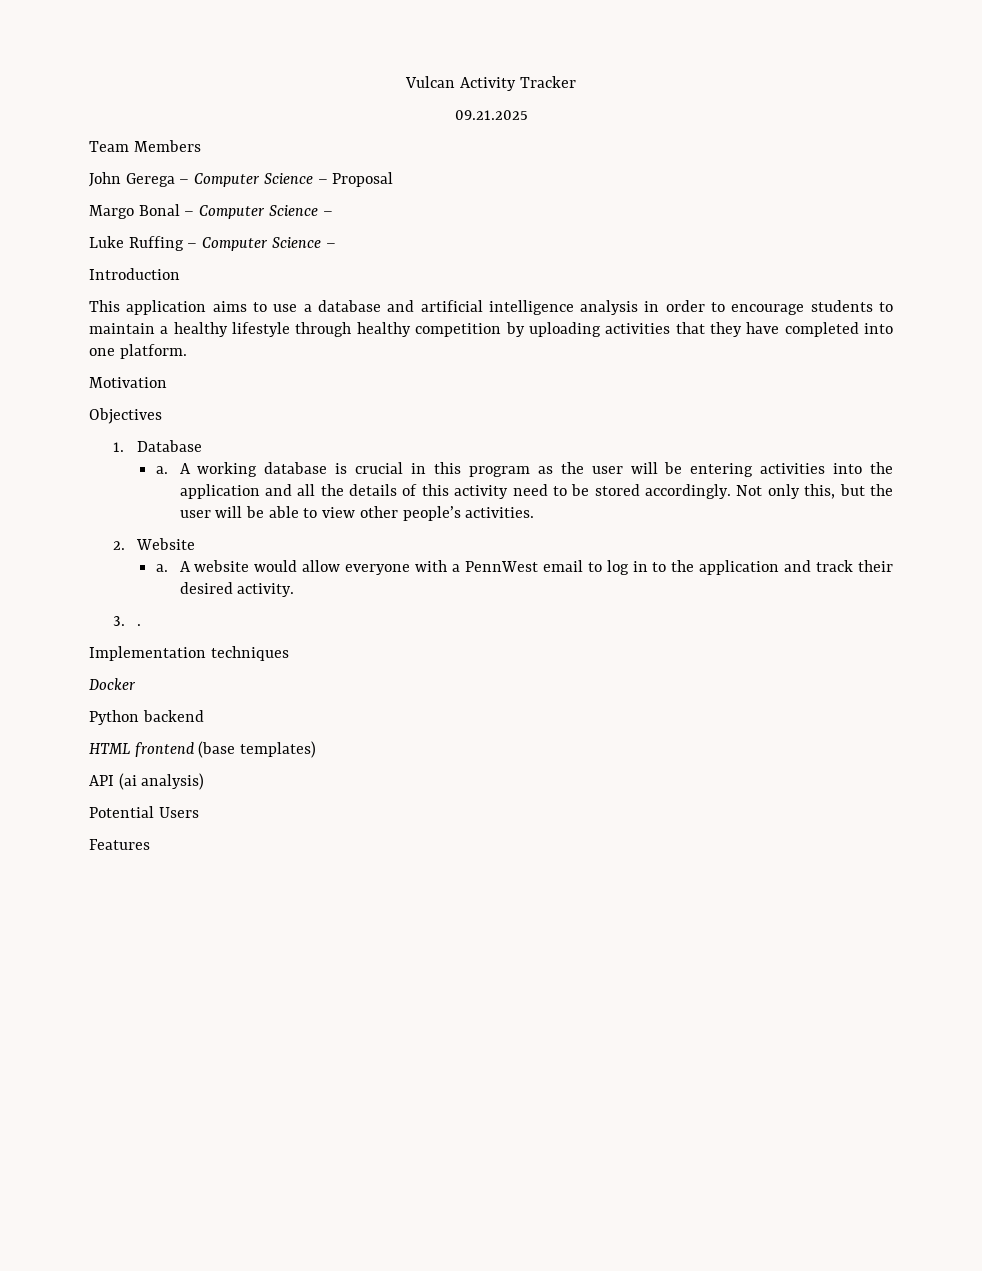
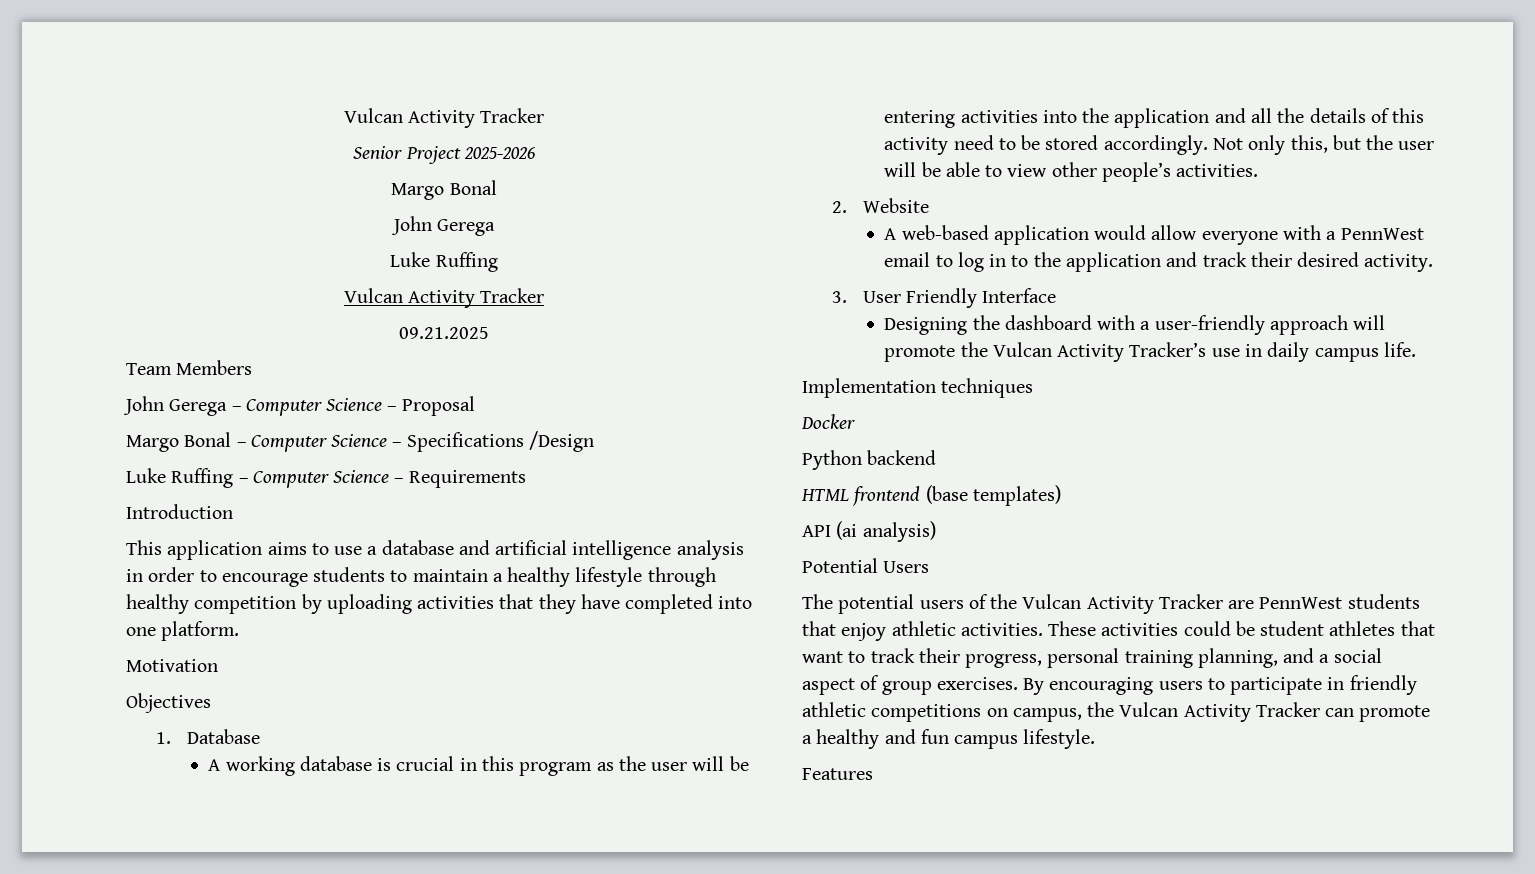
[405,76,576,91] Vulcan Activity Tracker -> [343,108,545,128] [353,146,536,164] [391,180,497,200] [390,216,496,236] [390,252,498,272] [343,288,545,308] Vulcan Activity Tracker // Senior Project 2025-2026 // Margo Bonal // John Gerega // Luke Ruffing // Vulcan Activity Tracker
(333, 213) none -> [406,431,594,452] Specifications /Design
(336, 245) none -> [408,470,526,488] Requirements
[155,466,168,474] a. -> (260, 736) none
[155,560,250,572] a. A website -> [884,225,1089,245] A web-based application
[136,624,141,626] . -> [862,288,1057,308] [884,315,1386,335] [884,342,1416,362] User Friendly Interface // Designing the dashboard with a user-friendly approach will promote the Vulcan Activity Tracker’s use in daily campus life.
(199, 812) none -> [802,594,1420,614] [802,621,1435,641] [802,648,1382,668] [802,675,1417,695] [802,702,1431,722] [802,729,1096,749] // The potential users of the Vulcan Activity Tracker are PennWest students that enjoy athletic activities. These activities could be student athletes that want to track their progress, personal training planning, and a social aspect of group exercises. By encouraging users to participate in friendly athletic competitions on campus, the Vulcan Activity Tracker can promote a healthy and fun campus lifestyle.

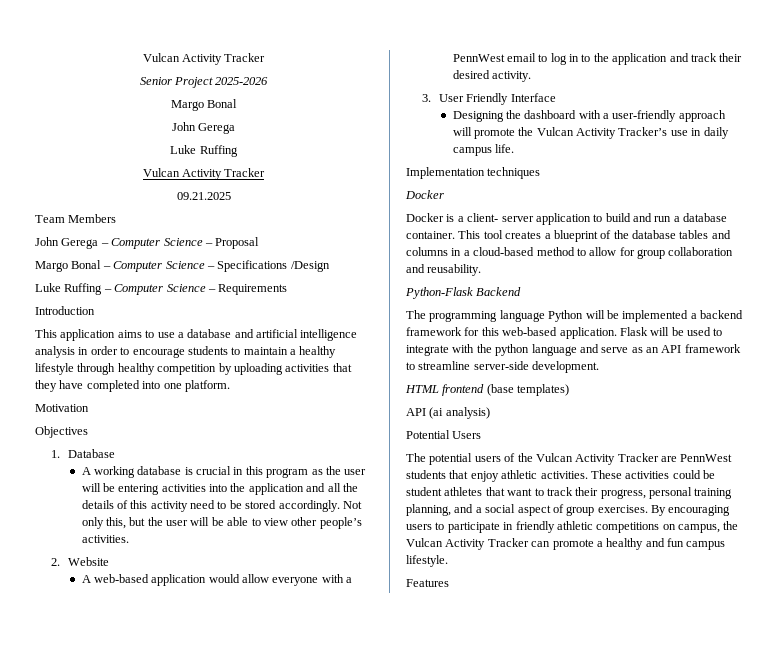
[802,450,937,470] Python backend -> [406,213,728,225] [406,230,731,242] [406,247,734,259] [406,264,482,276] [405,287,522,299] [406,310,743,322] [406,327,723,339] [406,344,741,356] [406,361,600,373] Docker is a client- server application to build and run a database container. This tool creates a blueprint of the database tables and columns in a cloud-based method to allow for group collaboration and reusability. // Python-Flask Backend // The programming language Python will be implemented a backend framework for this web-based application. Flask will be used to integrate with the python language and serve as an API framework to streamline server-side development.

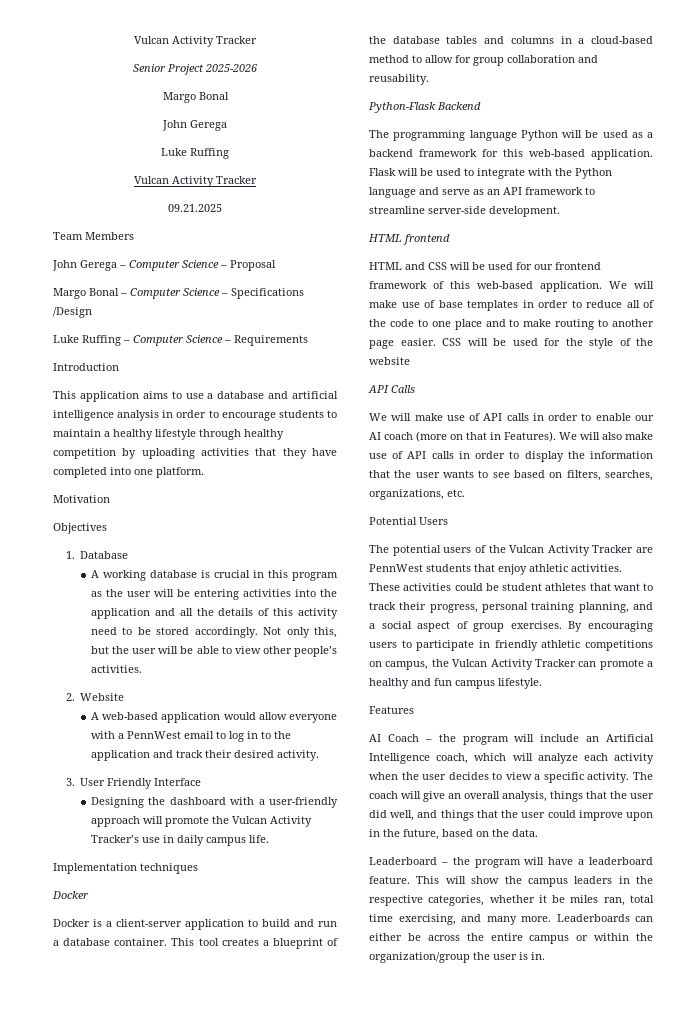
[467,213,534,222] client- server -> [116,919,182,927] client-server
[622,310,689,322] implemented -> [602,130,643,138] used as
[495,344,530,356] python -> [575,168,612,179] Python
[486,384,570,396] [406,407,490,419] (base templates) // API (ai analysis) -> [369,262,601,270] [369,281,654,292] [369,300,654,311] [369,319,654,330] [369,338,653,349] [369,357,410,365] [368,385,415,393] [369,413,654,421] [369,431,653,442] [369,451,653,462] [369,470,653,481] [369,489,465,500] // HTML and CSS will be used for our frontend framework of this web-based application. We will make use of base templates in order to reduce all of the code to one place and to make routing to another page easier. CSS will be used for the style of the website // API Calls // We will make use of API calls in order to enable our AI coach (more on that in Features). We will also make use of API calls in order to display the information that the user wants to see based on filters, searches, organizations, etc.
(449, 583) none -> [369,734,654,745] [369,753,654,764] [369,772,653,783] [369,791,654,802] [369,810,653,821] [369,829,538,840] [369,857,653,868] [369,876,653,887] [369,895,654,906] [369,914,653,925] [369,933,653,944] [369,952,545,963] // AI Coach – the program will include an Artificial Intelligence coach, which will analyze each activity when the user decides to view a specific activity. The coach will give an overall analysis, things that the user did well, and things that the user could improve upon in the future, based on the data. // Leaderboard – the program will have a leaderboard feature. This will show the campus leaders in the respective categories, whether it be miles ran, total time exercising, and many more. Leaderboards can either be across the entire campus or within the organization/group the user is in.

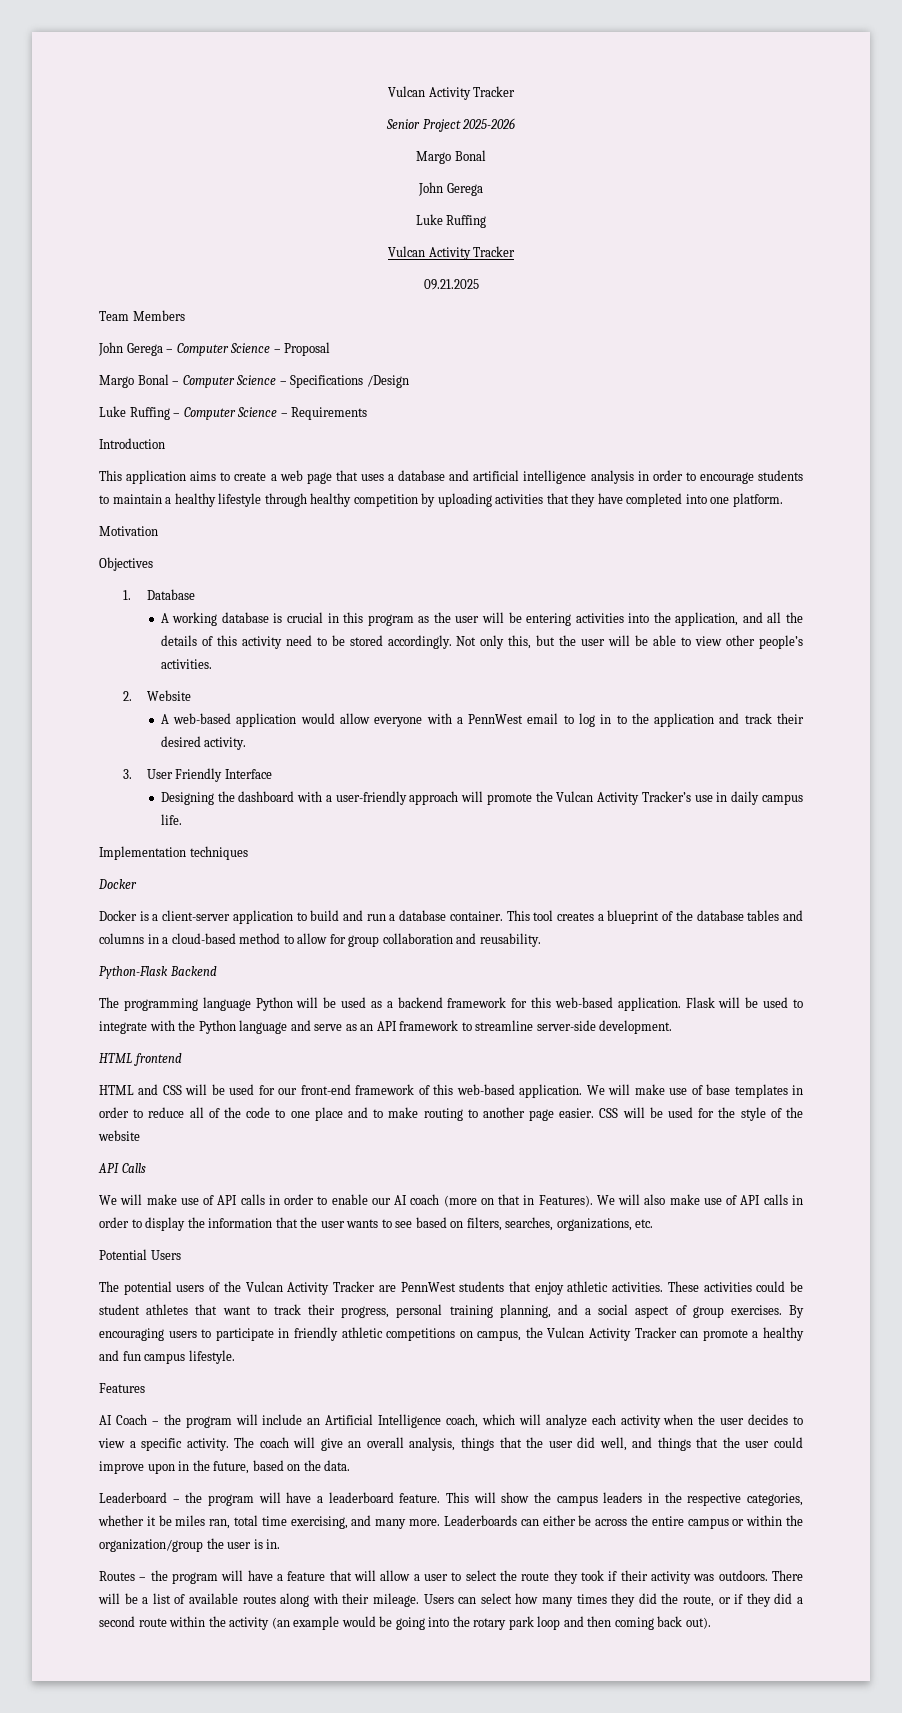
[185,393,204,399] use -> [234,470,384,484] create a web page that uses
[90,608,150,619] application -> [675,612,739,626] application,
[555,262,601,270] frontend -> [300,1084,351,1095] front-end
(545, 956) none -> [99,1570,803,1584] [98,1593,804,1607] [99,1616,711,1630] // Routes – the program will have a feature that will allow a user to select the route they took if their activity was outdoors. There will be a list of available routes along with their mileage. Users can select how many times they did the route, or if they did a second route within the activity (an example would be going into the rotary park loop and then coming back out).

